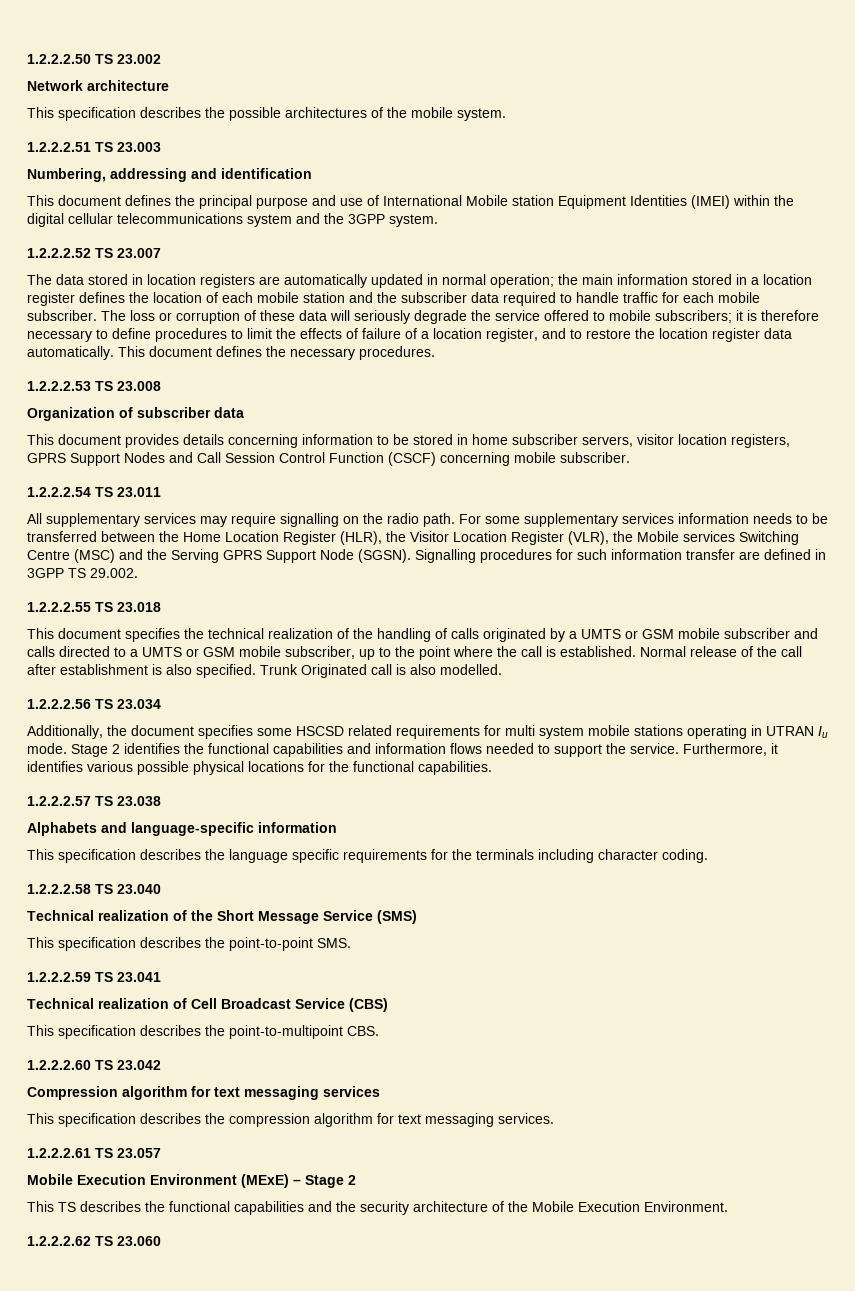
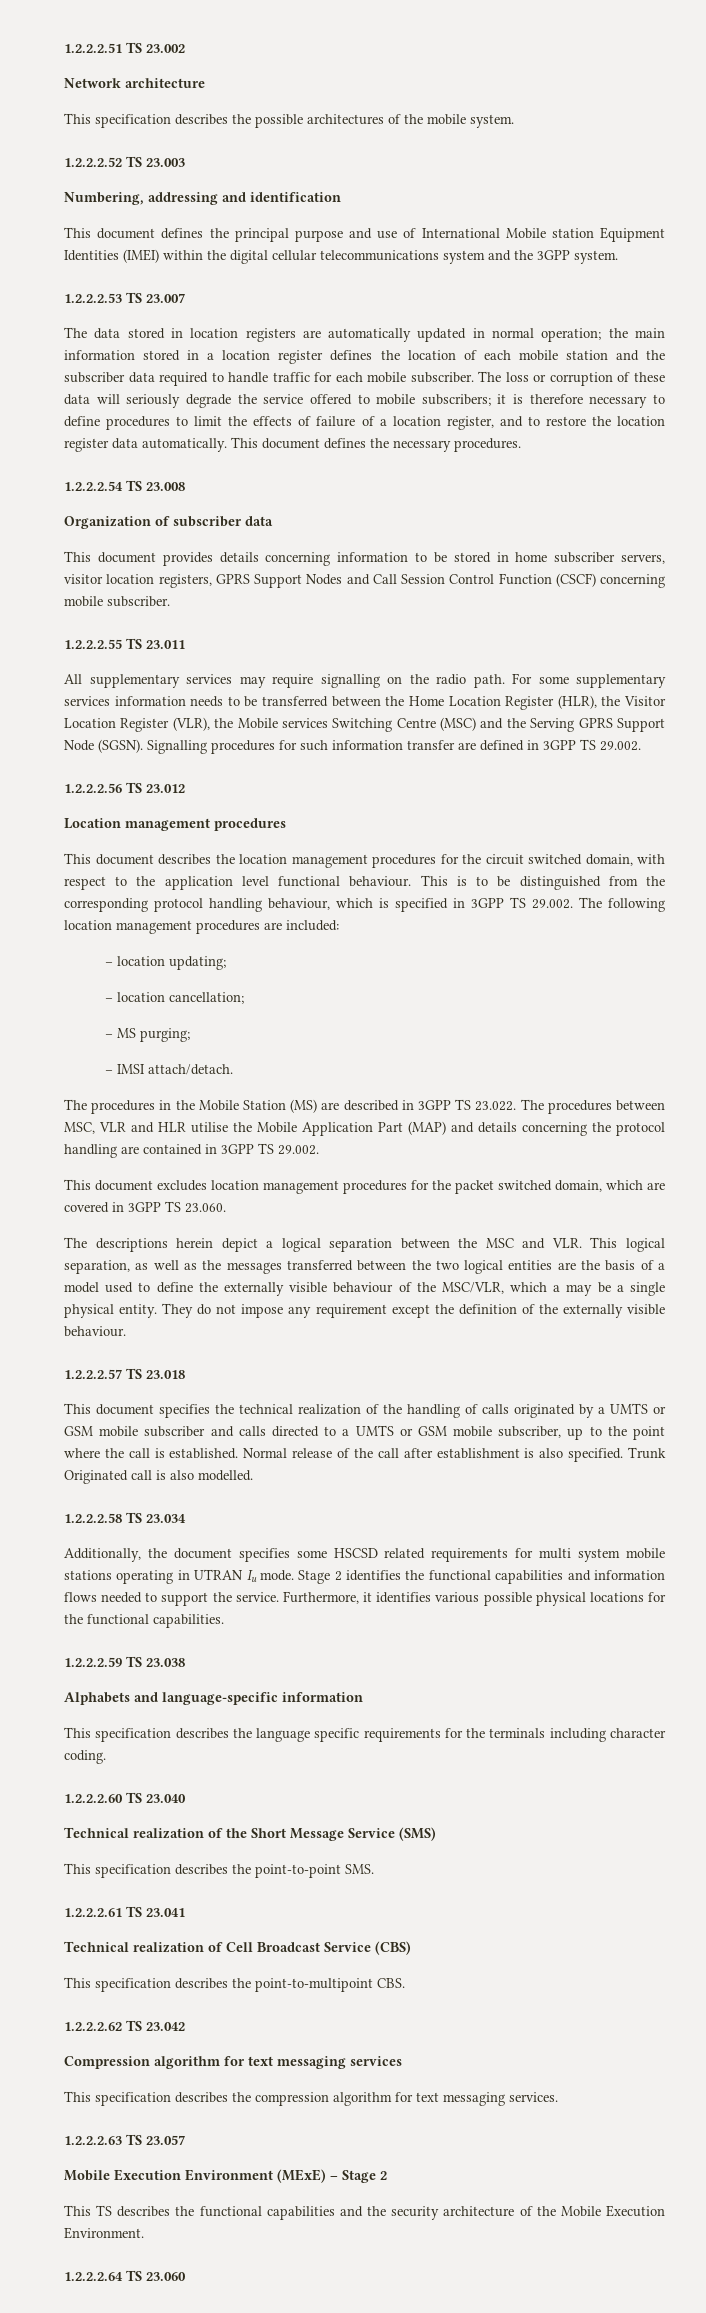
[27,54,91,64] 1.2.2.2.50 -> [64,43,122,53] 1.2.2.2.51
[27,142,91,152] 1.2.2.2.51 -> [64,157,122,167] 1.2.2.2.52
[27,248,91,258] 1.2.2.2.52 -> [64,293,122,303] 1.2.2.2.53
[27,381,91,391] 1.2.2.2.53 -> [64,481,123,491] 1.2.2.2.54
[27,487,91,497] 1.2.2.2.54 -> [64,639,122,649] 1.2.2.2.55
[27,602,91,612] 1.2.2.2.55 -> [64,782,185,793] [64,818,286,831] [64,853,665,868] [64,875,665,890] [64,897,665,912] [64,920,339,934] [105,956,227,970] [105,992,245,1004] [105,1028,191,1042] [105,1064,234,1075] [64,1099,665,1114] [64,1121,665,1136] [64,1143,319,1158] [64,1179,665,1194] [64,1201,226,1213] [64,1237,666,1252] [64,1260,665,1274] [64,1282,665,1296] [64,1303,665,1318] [64,1326,126,1337] [64,1369,122,1379] 1.2.2.2.56 TS 23.012 // Location management procedures // This document describes the location management procedures for the circuit switched domain, with respect to the application level functional behaviour. This is to be distinguished from the corresponding protocol handling behaviour, which is specified in 3GPP TS 29.002. The following location management procedures are included: // – location updating; // – location cancellation; // – MS purging; // – IMSI attach/detach. // The procedures in the Mobile Station (MS) are described in 3GPP TS 23.022. The procedures between MSC, VLR and HLR utilise the Mobile Application Part (MAP) and details concerning the protocol handling are contained in 3GPP TS 29.002. // This document excludes location management procedures for the packet switched domain, which are covered in 3GPP TS 23.060. // The descriptions herein depict a logical separation between the MSC and VLR. This logical separation, as well as the messages transferred between the two logical entities are the basis of a model used to define the externally visible behaviour of the MSC/VLR, which a may be a single physical entity. They do not impose any requirement except the definition of the externally visible behaviour. // 1.2.2.2.57
[27,699,91,709] 1.2.2.2.56 -> [64,1513,122,1523] 1.2.2.2.58
[27,796,91,806] 1.2.2.2.57 -> [64,1657,122,1667] 1.2.2.2.59
[27,884,91,894] 1.2.2.2.58 -> [64,1794,123,1803] 1.2.2.2.60
[27,972,91,982] 1.2.2.2.59 -> [64,1908,122,1917] 1.2.2.2.61
[27,1060,91,1070] 1.2.2.2.60 -> [64,2022,122,2031] 1.2.2.2.62
[27,1148,91,1158] 1.2.2.2.61 -> [64,2136,122,2145] 1.2.2.2.63
[27,1236,91,1246] 1.2.2.2.62 -> [64,2272,123,2281] 1.2.2.2.64

